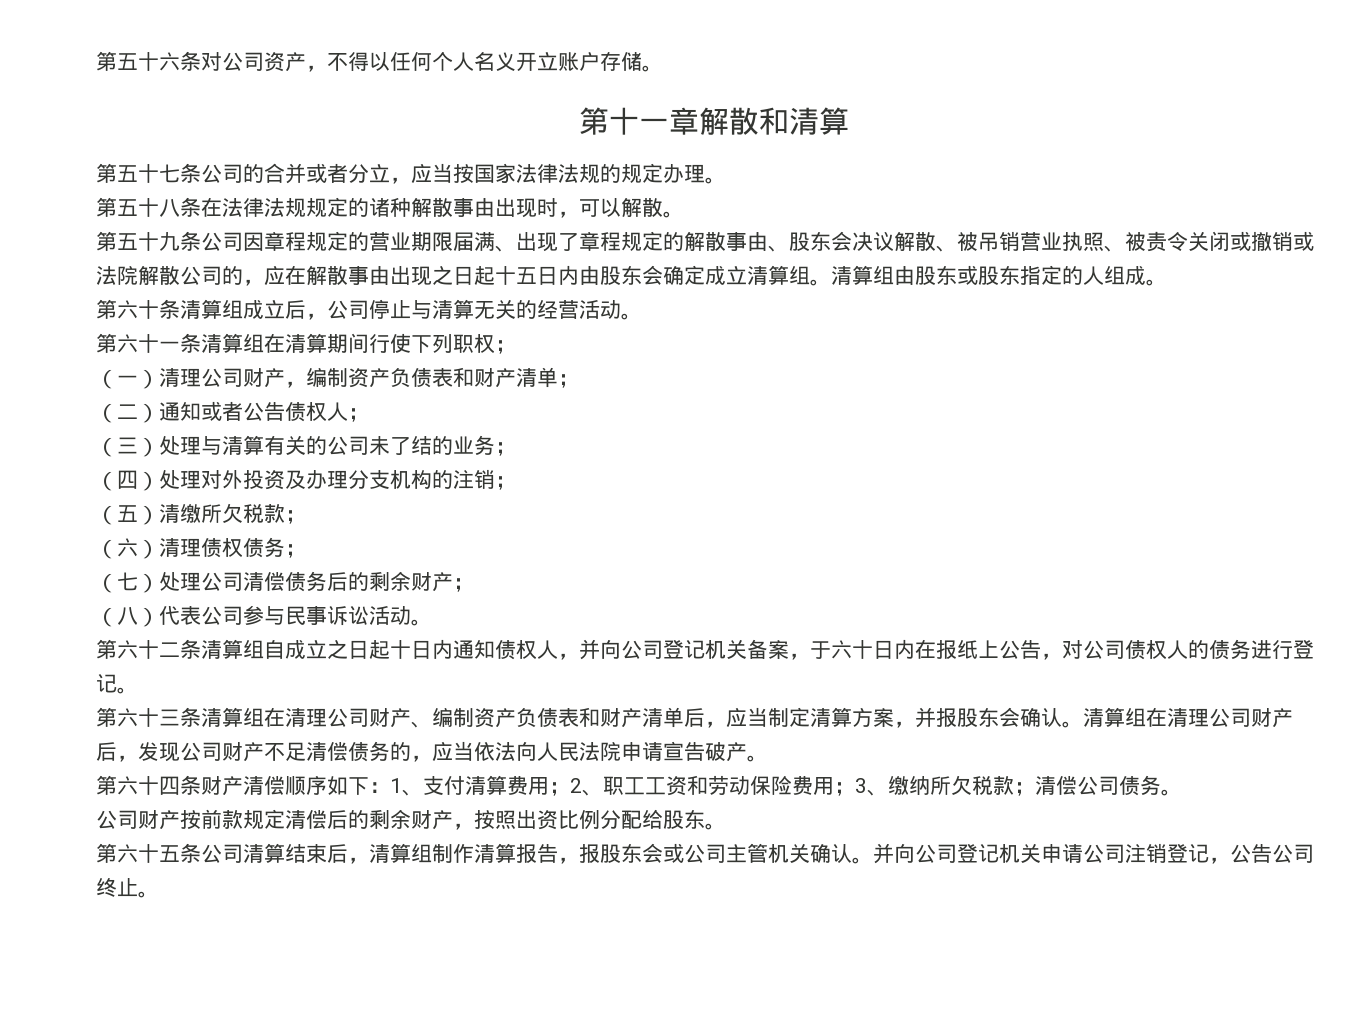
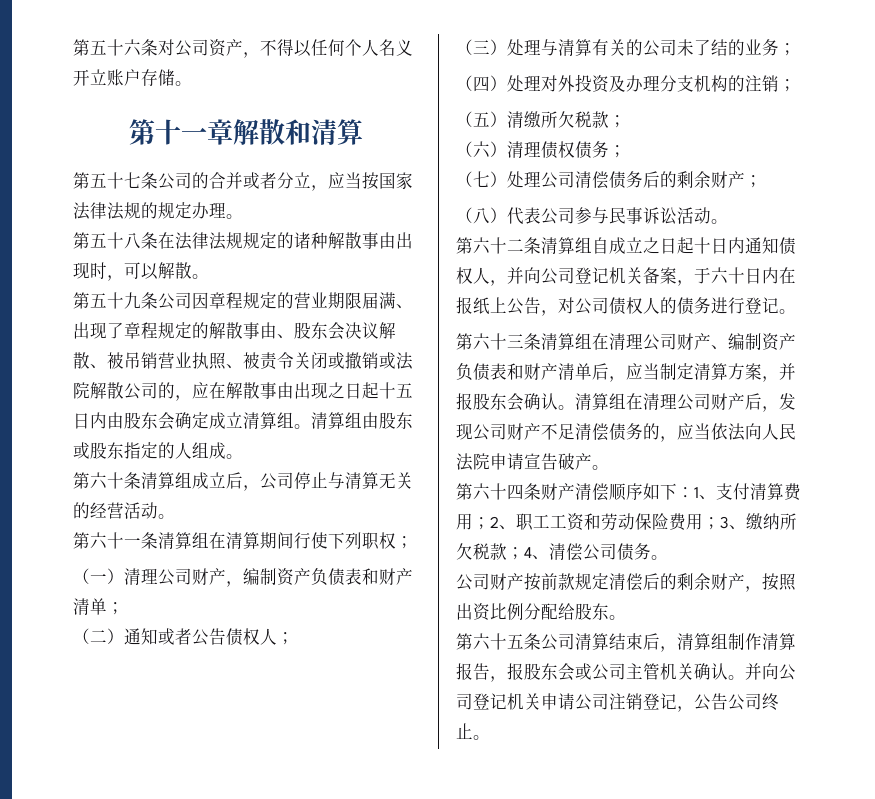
(1035, 789) none -> [524,547,549,560] 4、

